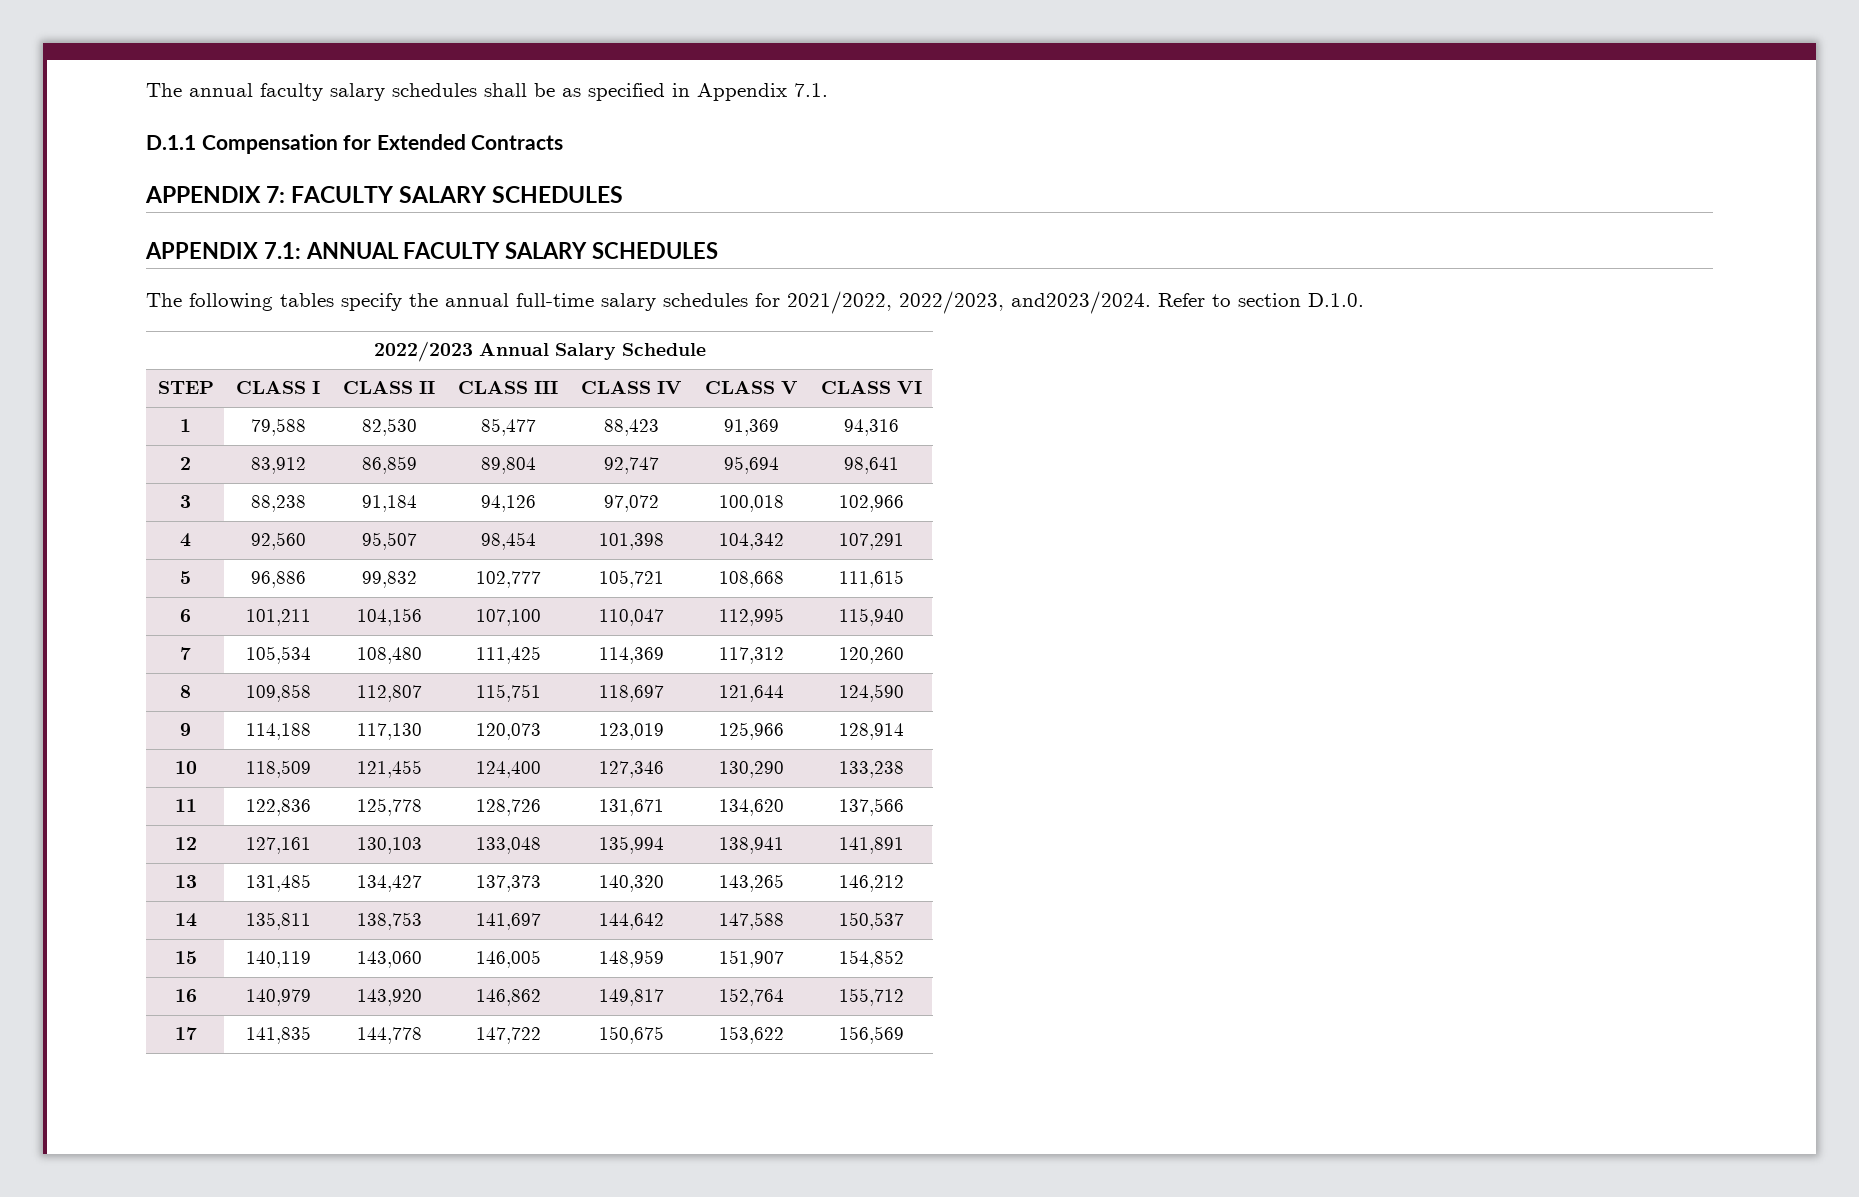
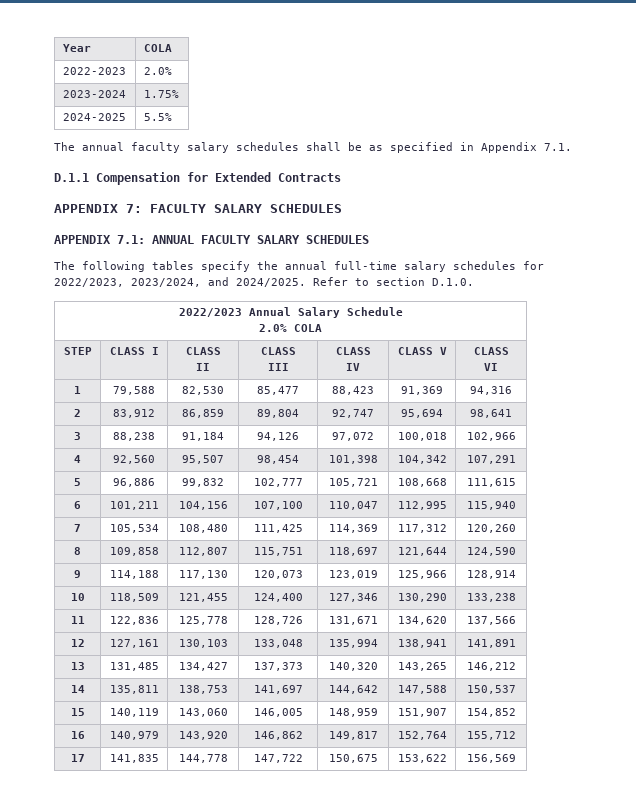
(146, 90) none -> [62,44,91,52] [143,44,172,52] [62,67,126,75] [143,67,172,75] [62,90,126,98] [143,90,179,98] [62,113,126,121] [143,113,172,121] Year | COLA // 2022-2023 | 2.0% // 2023-2024 | 1.75% // 2024-2025 | 5.5% //
[787,291,1151,314] 2021/2022, 2022/2023, and2023/2024. -> [54,277,306,287] 2022/2023, 2023/2024, and 2024/2025.
(706, 349) none -> [259,324,322,332] // 2.0% COLA

